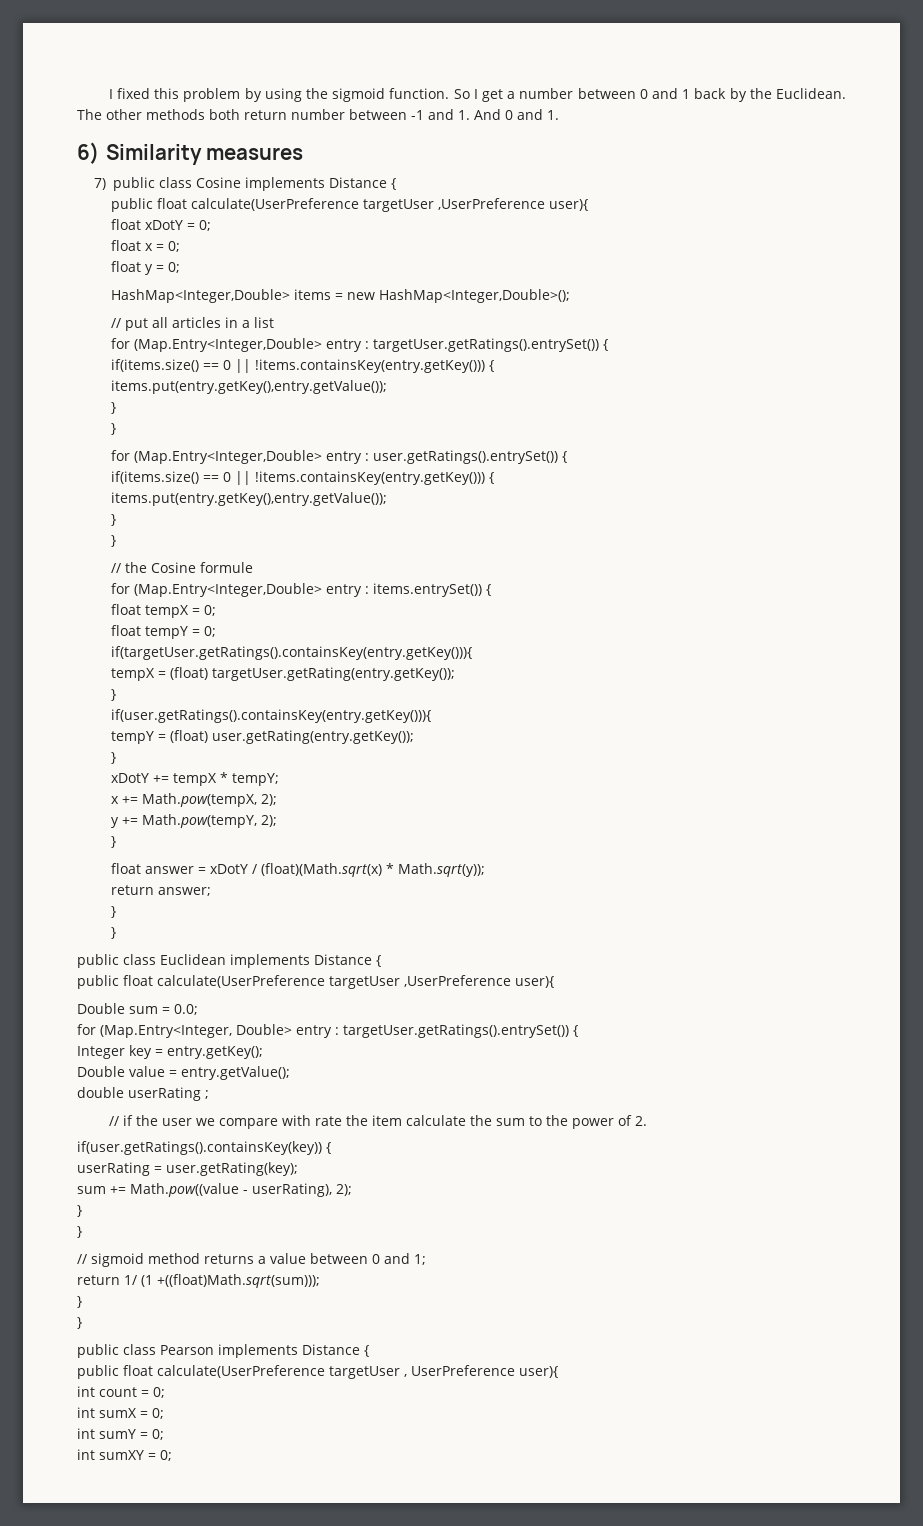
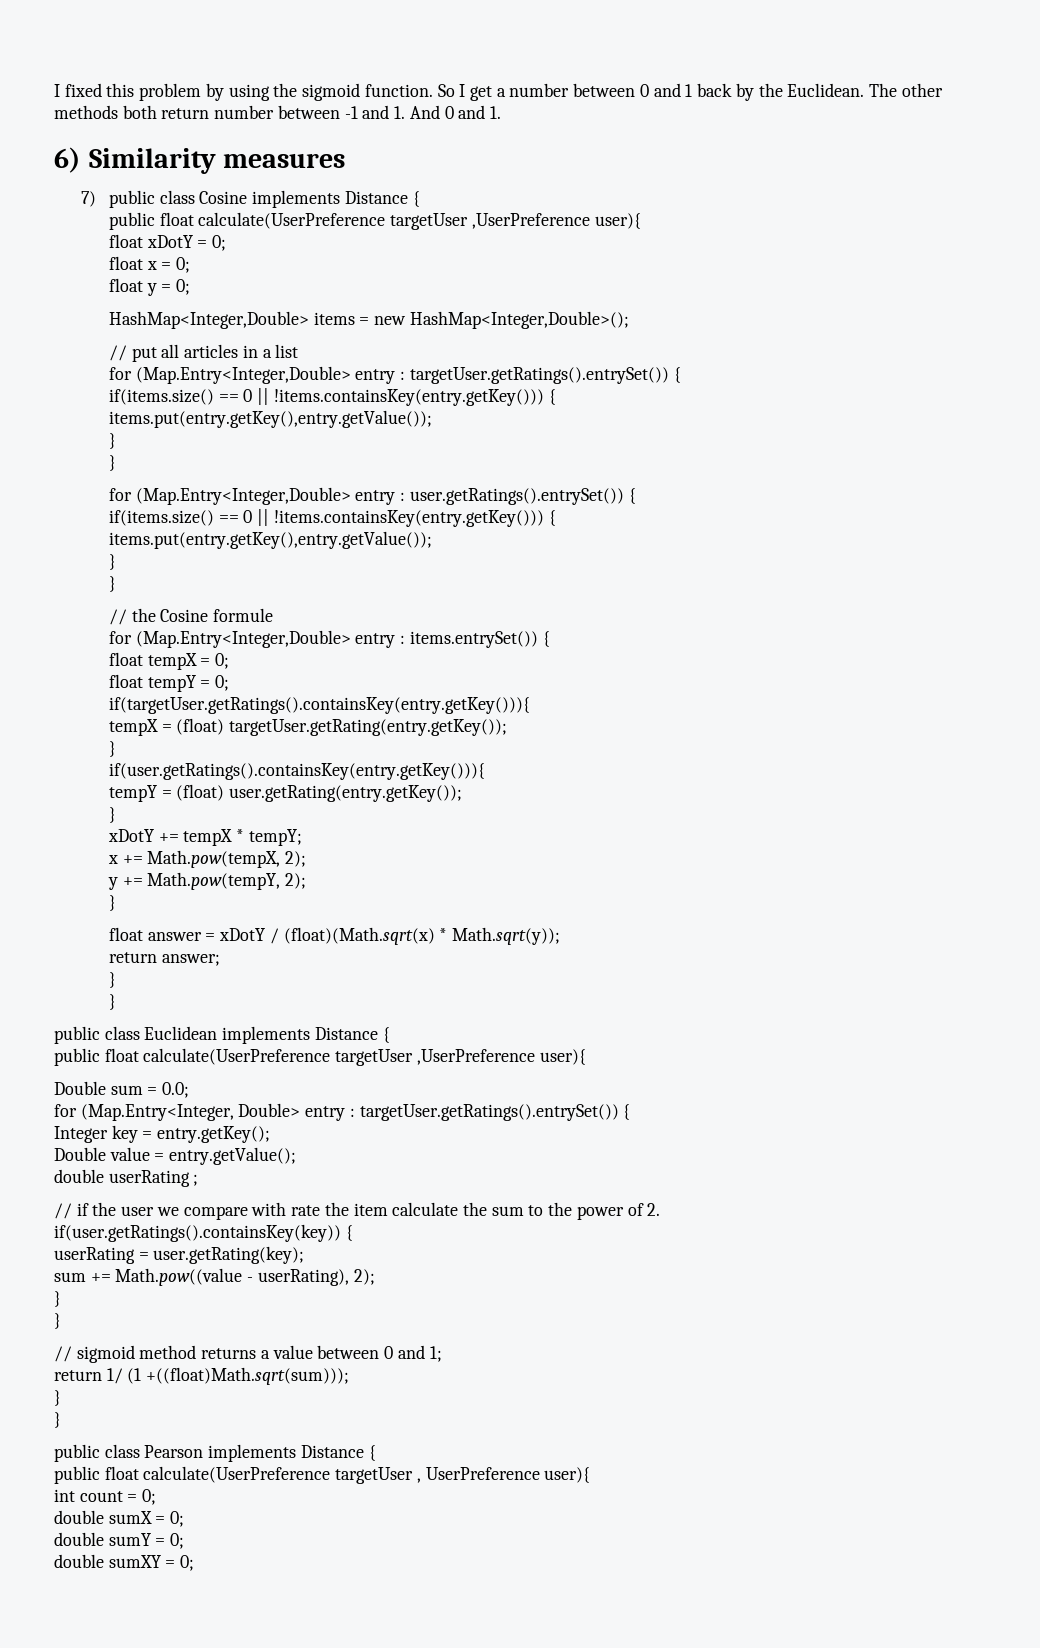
[77,1407,95,1418] int -> [54,1510,104,1524] double
[77,1428,95,1439] int -> [54,1532,104,1546] double
[77,1449,95,1460] int -> [54,1554,104,1568] double

